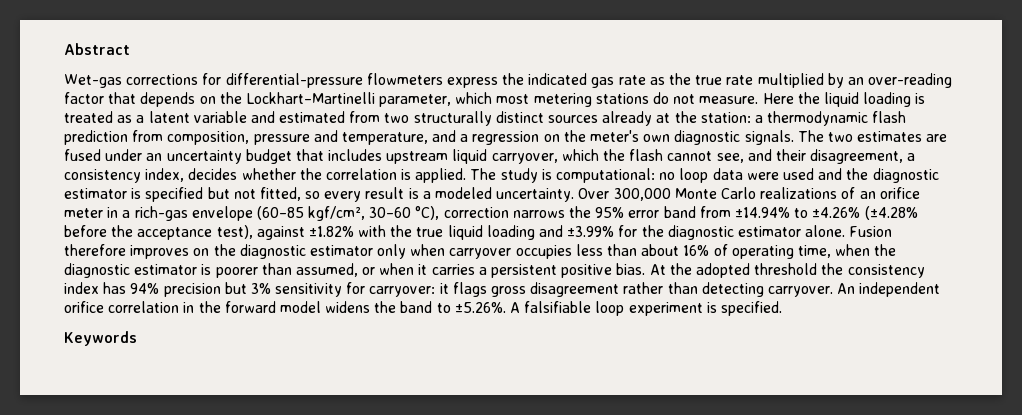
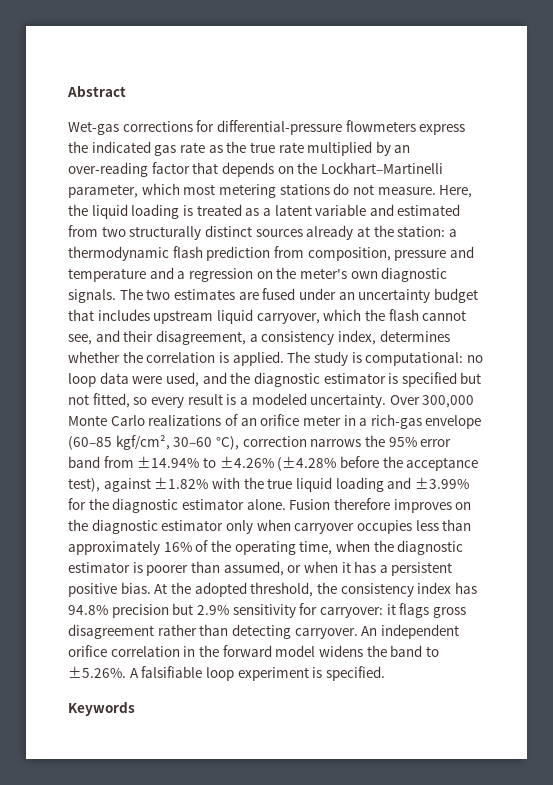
[762,93,794,104] Here -> [439,185,473,198] Here,
[341,132,428,145] temperature, -> [68,268,146,282] temperature
[188,168,238,180] decides -> [379,330,450,342] determines
[782,168,814,180] used -> [165,372,199,387] used,
[641,244,680,256] about -> [68,541,160,555] approximately
(728, 250) none -> [210,540,231,552] the
[431,264,475,275] carries -> [354,561,377,573] has
[754,263,818,275] threshold -> [250,582,314,597] threshold,
[130,283,160,294] 94% -> [68,605,108,615] 94.8%
[250,283,271,294] 3% -> [196,605,229,615] 2.9%

